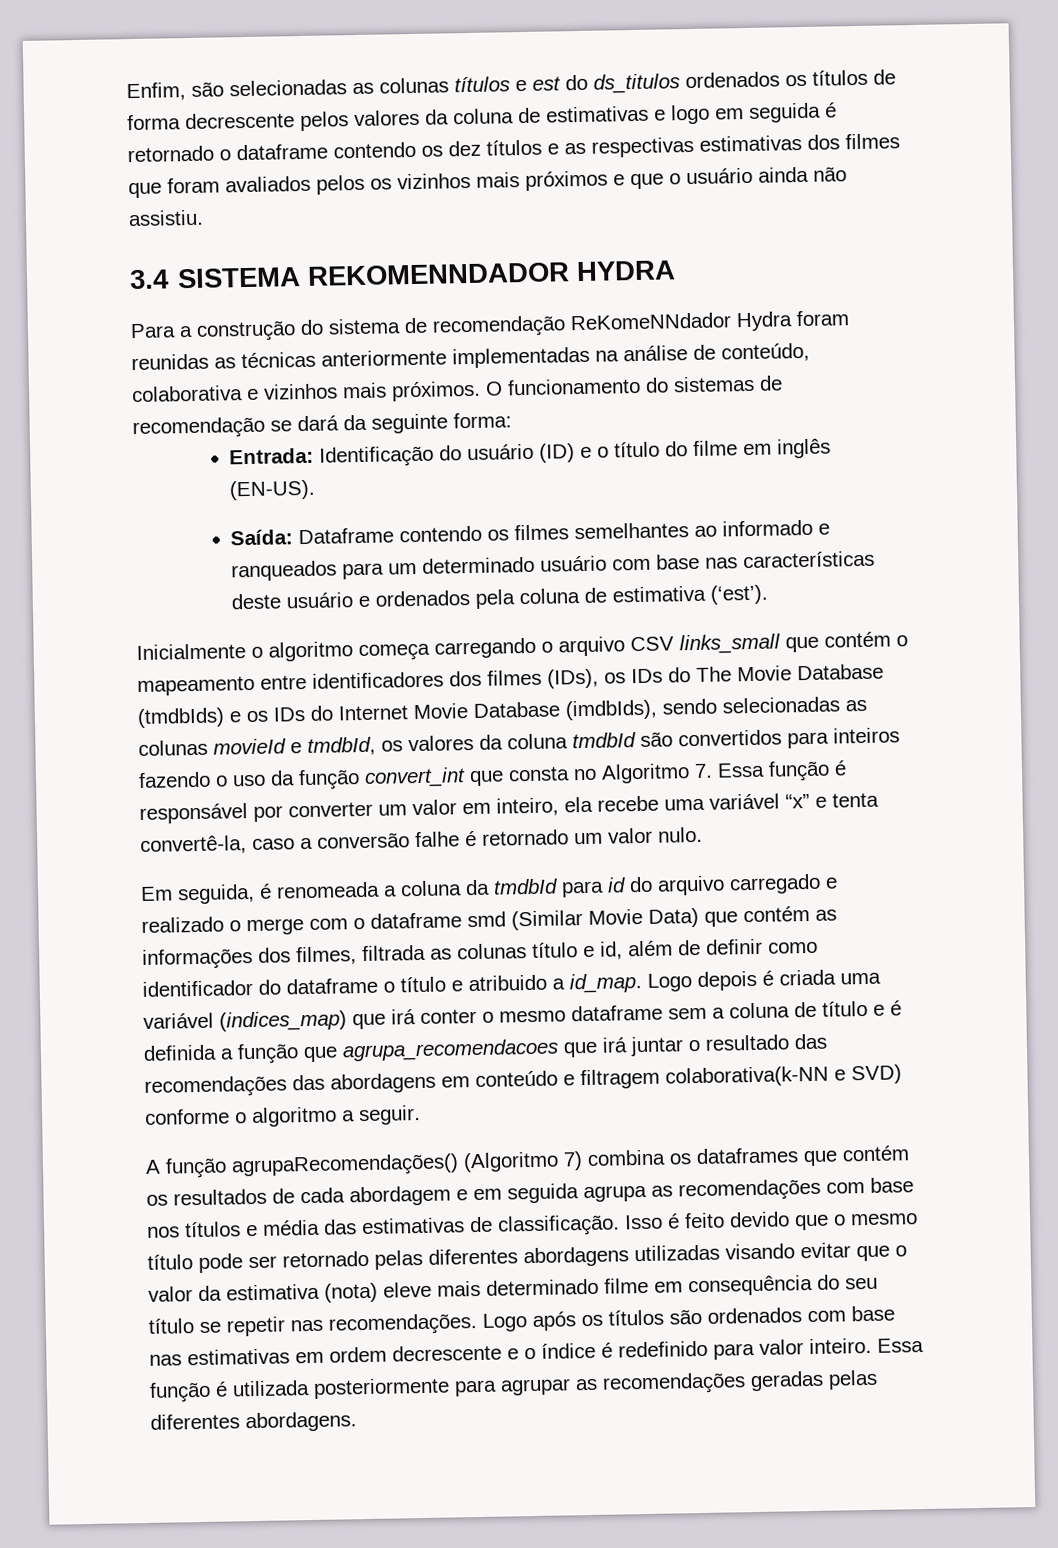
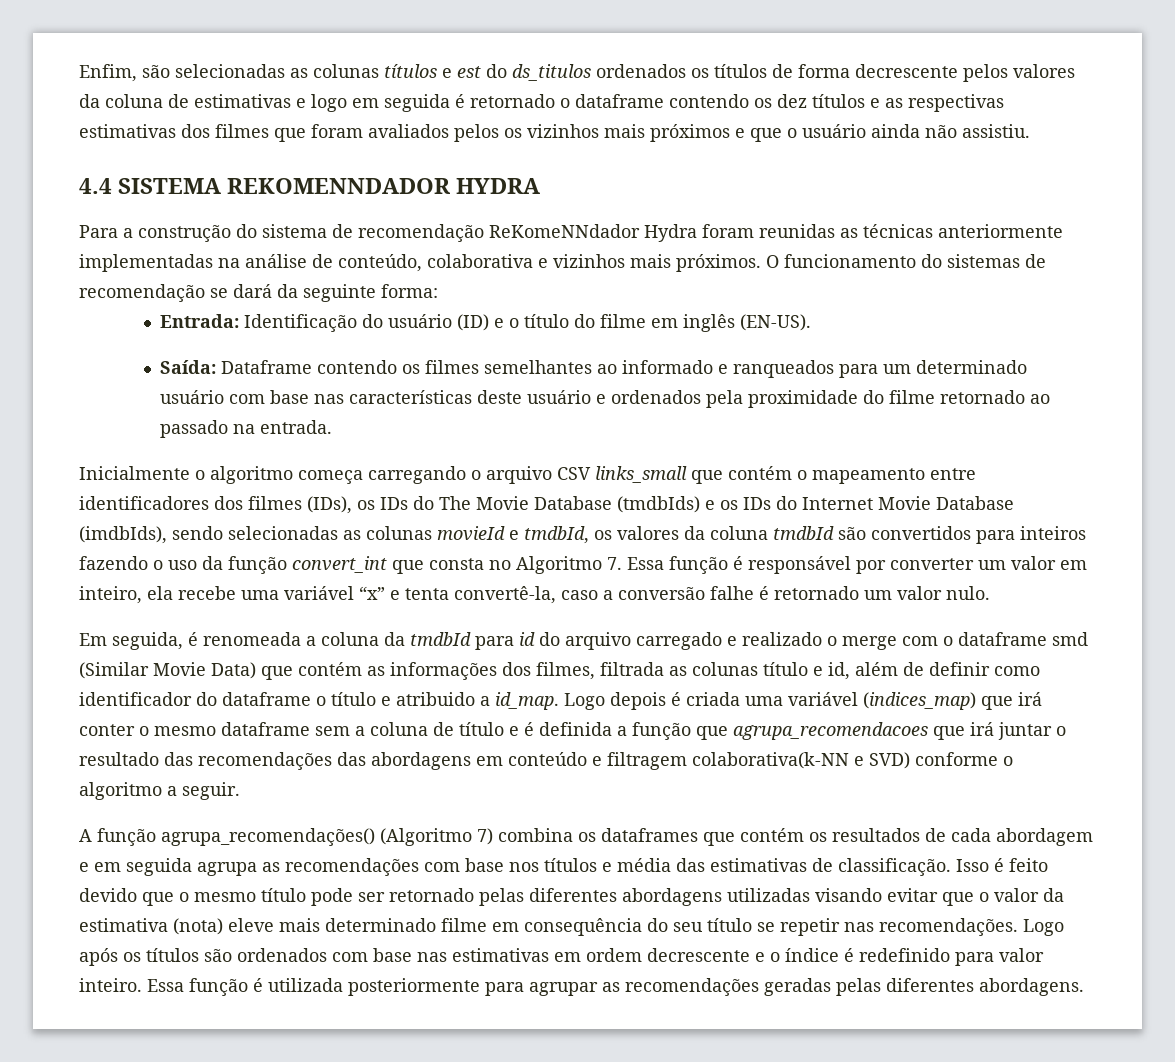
[129,269,170,290] 3.4 -> [79,178,112,194] 4.4
[519,584,769,605] coluna de estimativa (‘est’). -> [748,390,1051,408] [160,420,333,438] proximidade do filme retornado ao passado na entrada.
[231,1153,459,1178] agrupaRecomendações() -> [161,828,375,846] agrupa_recomendações()

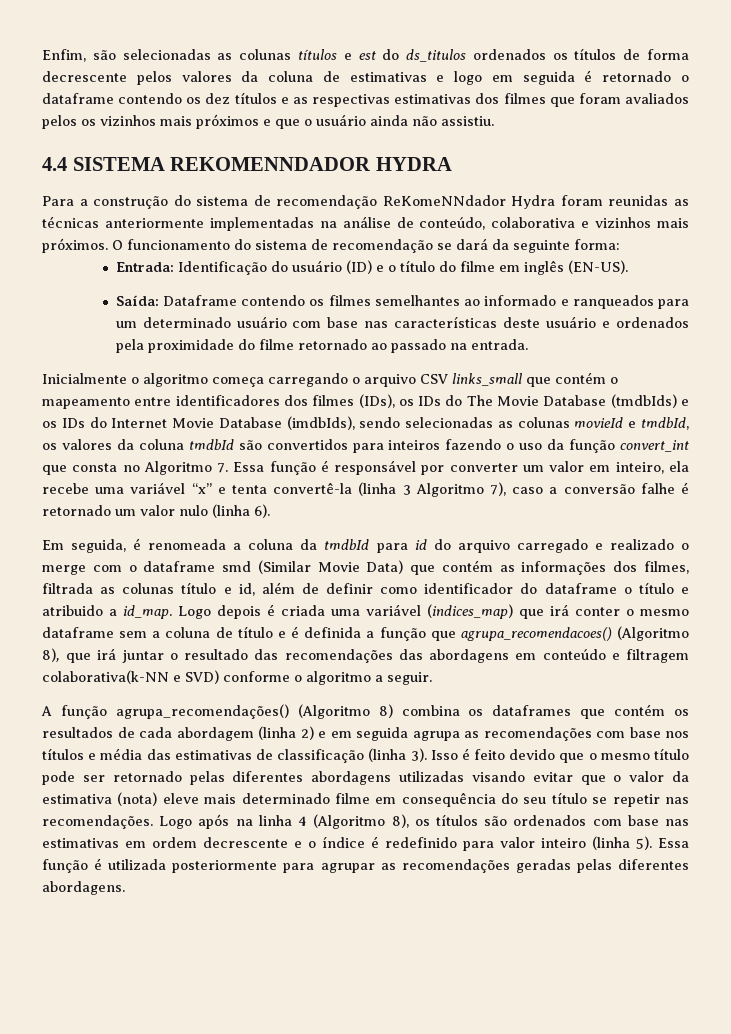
[947,254,1020,268] sistemas -> [255,240,307,250] sistema
[454,586,556,604] convertê-la, -> [273,482,506,497] convertê-la (linha 3 Algoritmo 7),
[946,586,990,600] nulo. -> [179,504,270,518] nulo (linha 6).
[733,722,928,740] agrupa_recomendacoes -> [460,626,689,641] [42,648,60,662] agrupa_recomendacoes() (Algoritmo 8),
[477,828,493,845] 7) -> [378,704,393,718] 8)
(1093, 837) none -> [258,726,314,740] (linha 2)
[838,858,951,876] classificação. -> [277,748,427,763] classificação (linha 3).
(118, 957) none -> [235,814,409,829] na linha 4 (Algoritmo 8),
[79,978,142,992] inteiro. -> [541,836,652,850] inteiro (linha 5).

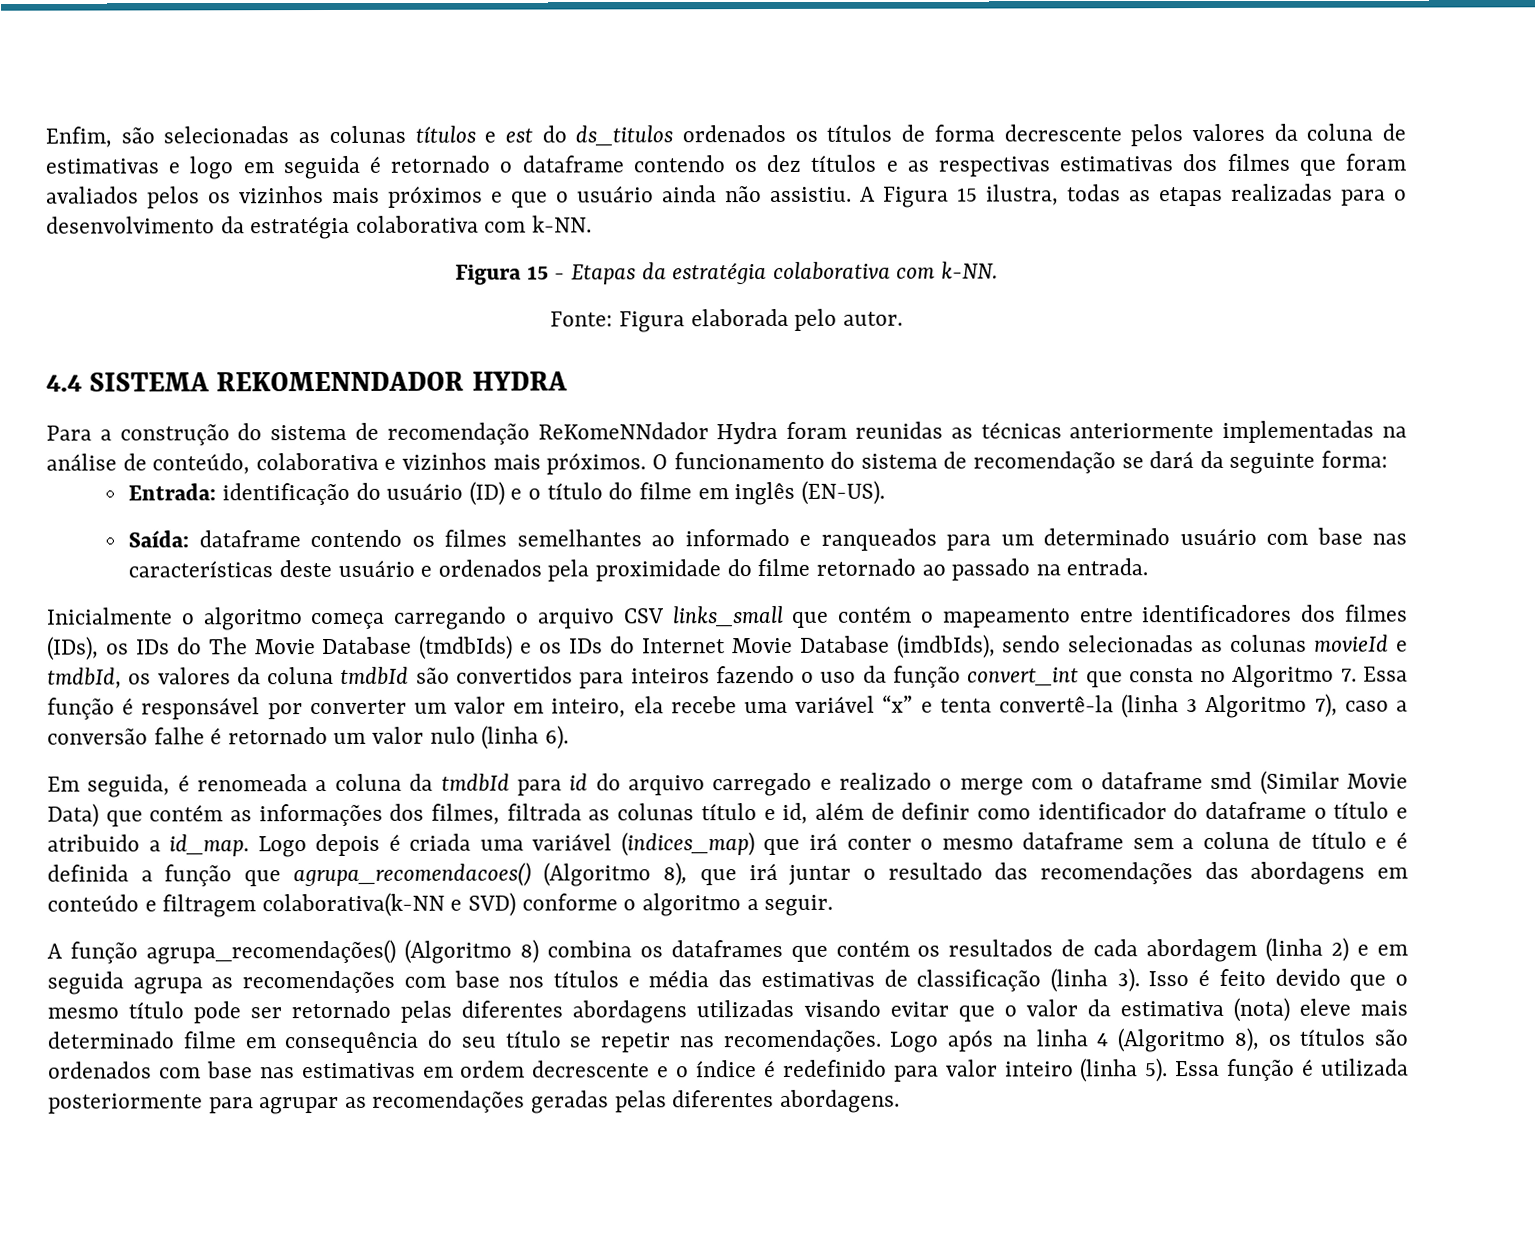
(494, 121) none -> [860,183,1407,208] [46,215,593,240] [455,261,998,285] [550,308,903,333] A Figura 15 ilustra, todas as etapas realizadas para o desenvolvimento da estratégia colaborativa com k-NN. // Figura 15 - Etapas da estratégia colaborativa com k-NN. // Fonte: Figura elaborada pelo autor.
[177,261,267,275] Identificação -> [221,482,350,506] identificação
[162,295,237,306] Dataframe -> [198,530,301,548] dataframe

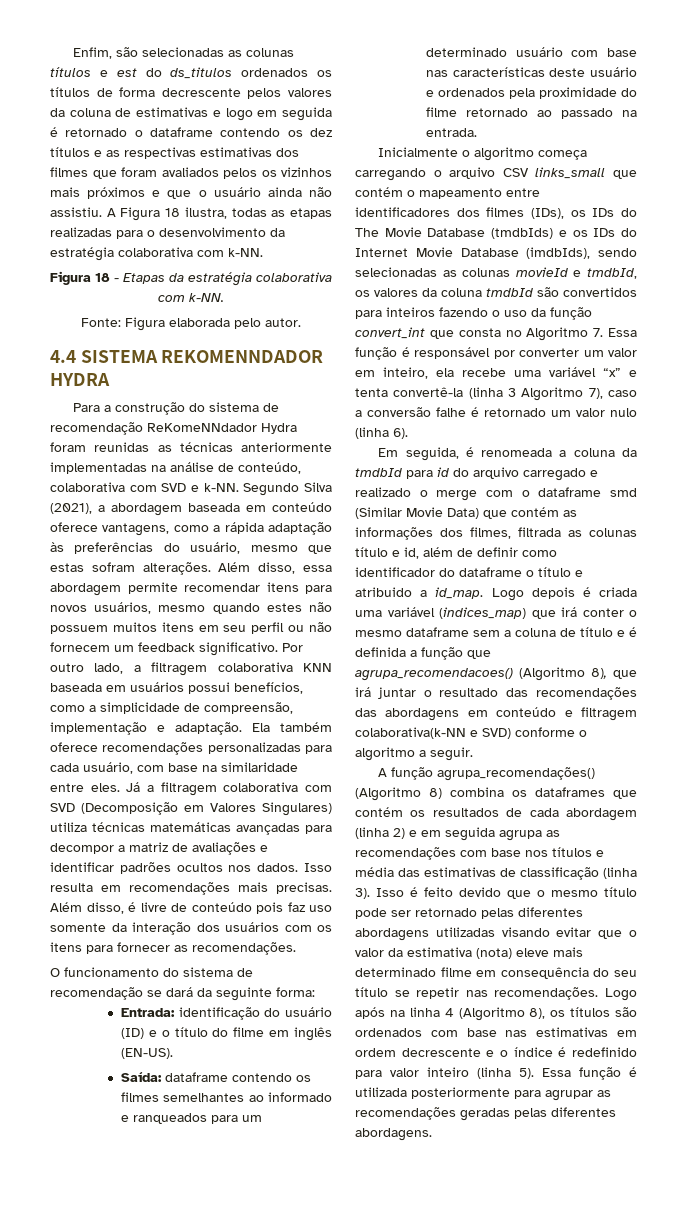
[957,187,978,202] 15 -> [165,208,181,217] 18
[526,266,549,280] 15 -> [95,273,110,282] 18
[384,452,647,475] e vizinhos mais próximos. -> [129,482,332,496] [50,502,332,516] [50,522,332,536] [50,542,332,554] [50,562,332,575] [50,582,332,596] [50,602,332,614] [50,622,332,634] [50,642,303,656] [50,662,332,676] [50,682,303,694] [50,702,293,714] [50,722,332,735] [50,742,332,755] [50,762,298,774] [50,782,332,796] [50,802,332,816] [50,822,332,835] [50,842,268,855] [50,862,332,874] [50,882,332,895] [50,902,332,914] [50,922,332,935] [50,942,296,955] com SVD e k-NN. Segundo Silva (2021), a abordagem baseada em conteúdo oferece vantagens, como a rápida adaptação às preferências do usuário, mesmo que estas sofram alterações. Além disso, essa abordagem permite recomendar itens para novos usuários, mesmo quando estes não possuem muitos itens em seu perfil ou não fornecem um feedback significativo. Por outro lado, a filtragem colaborativa KNN baseada em usuários possui benefícios, como a simplicidade de compreensão, implementação e adaptação. Ela também oferece recomendações personalizadas para cada usuário, com base na similaridade entre eles. Já a filtragem colaborativa com SVD (Decomposição em Valores Singulares) utiliza técnicas matemáticas avançadas para decompor a matriz de avaliações e identificar padrões ocultos nos dados. Isso resulta em recomendações mais precisas. Além disso, é livre de conteúdo pois faz uso somente da interação dos usuários com os itens para fornecer as recomendações. //

